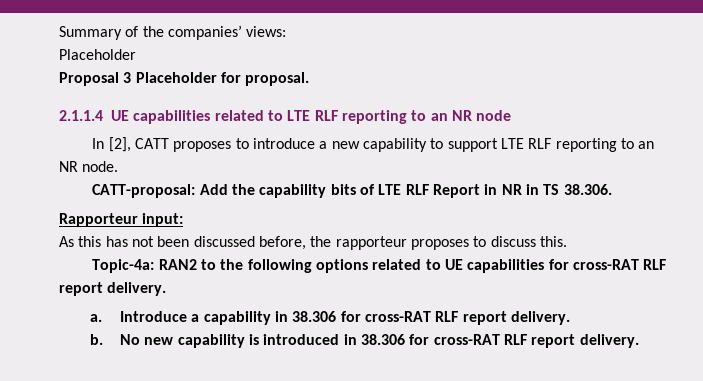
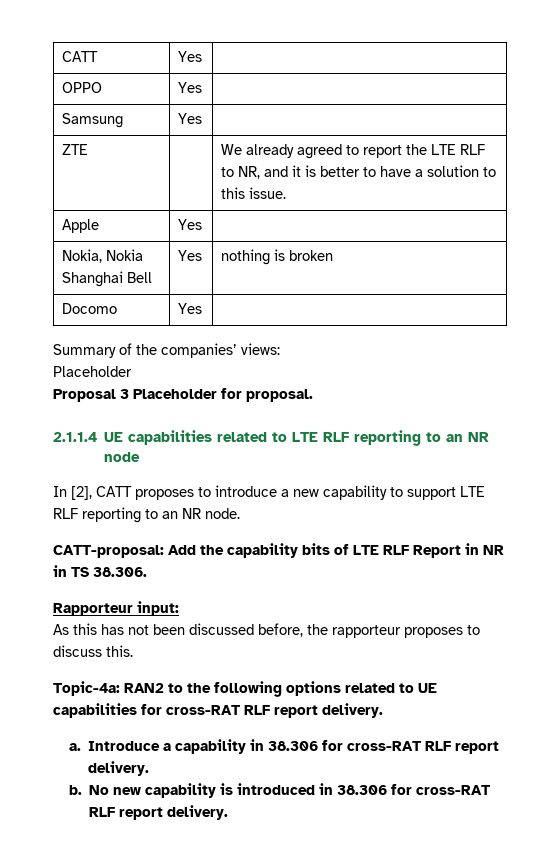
(59, 33) none -> [62,51,99,62] [178,51,203,62] [62,82,103,93] [178,82,203,93] [62,113,124,128] [178,113,203,124] [62,144,89,155] [221,144,486,159] [221,165,497,179] [221,187,287,199] [62,219,100,233] [178,219,203,230] [62,249,144,263] [62,271,153,287] [178,250,203,261] [221,249,334,265] [62,303,118,314] [178,303,203,314] CATT | Yes | // OPPO | Yes | // Samsung | Yes | // ZTE | | We already agreed to report the LTE RLF to NR, and it is better to have a solution to this issue. // Apple | Yes | // Nokia, Nokia Shanghai Bell | Yes | nothing is broken // Docomo | Yes | //

